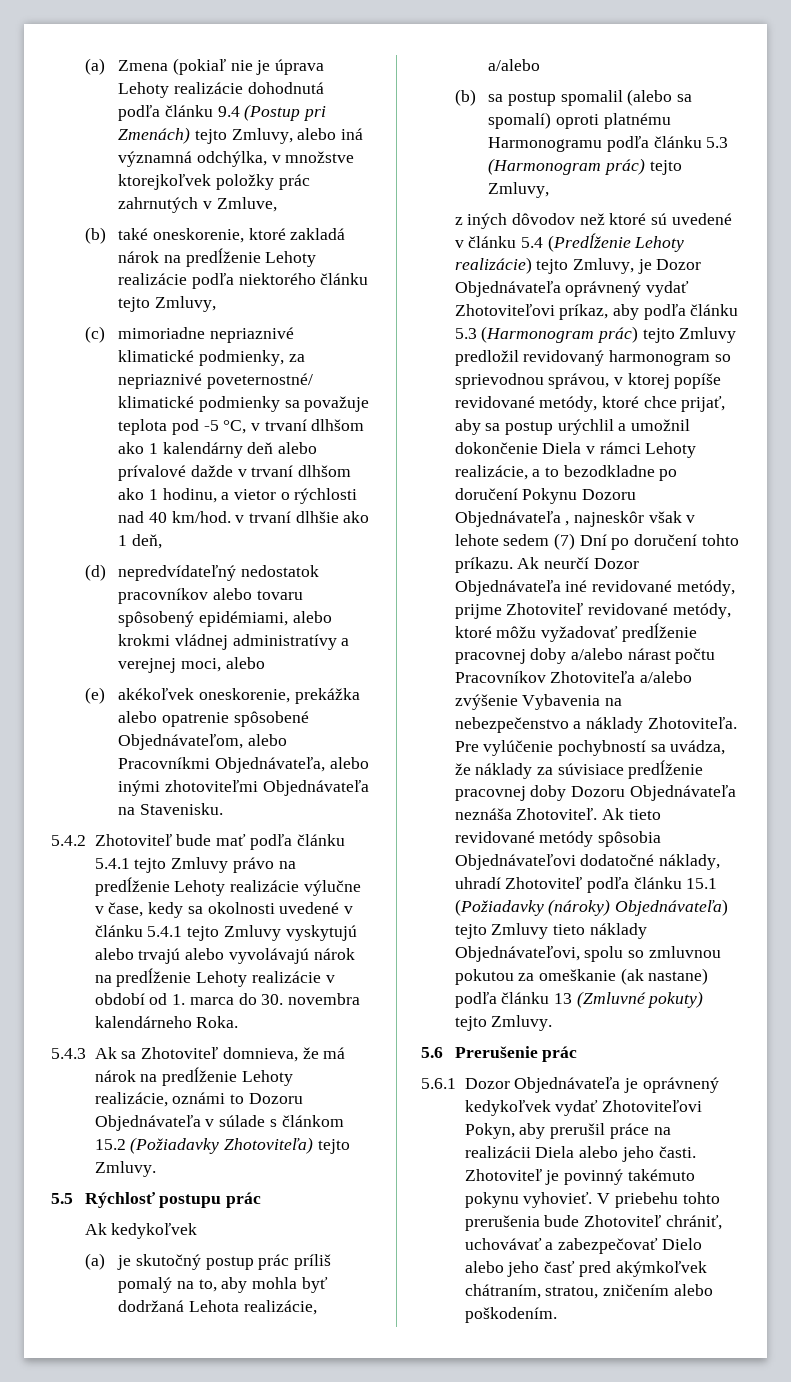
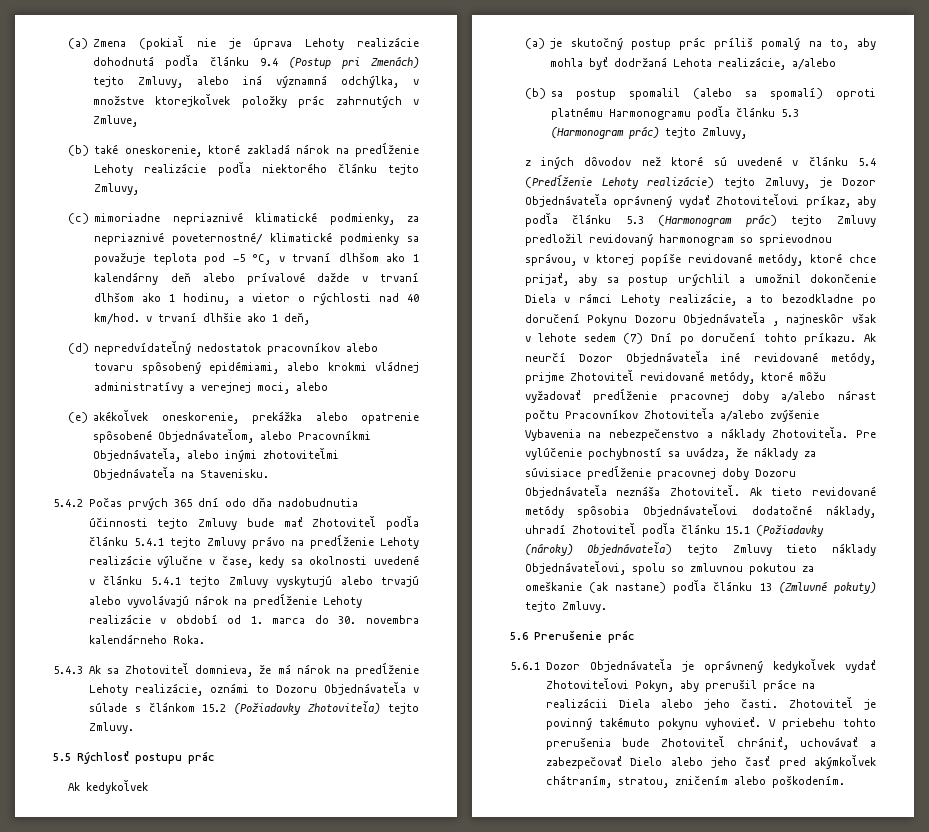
[94,834,172,846] Zhotoviteľ -> [88,497,358,510] [88,517,238,530] Počas prvých 365 dní odo dňa nadobudnutia účinnosti tejto Zmluvy
(247, 840) none -> [312,515,377,527] Zhotoviteľ

